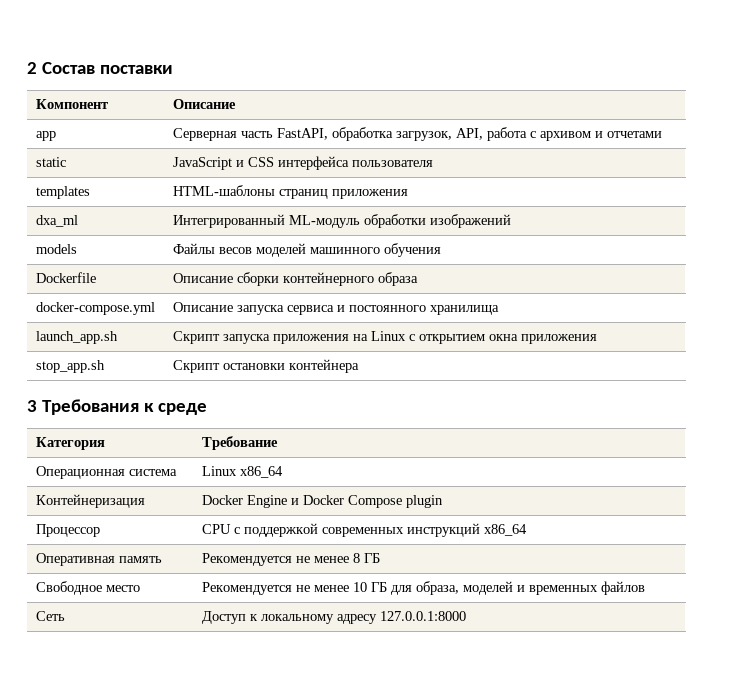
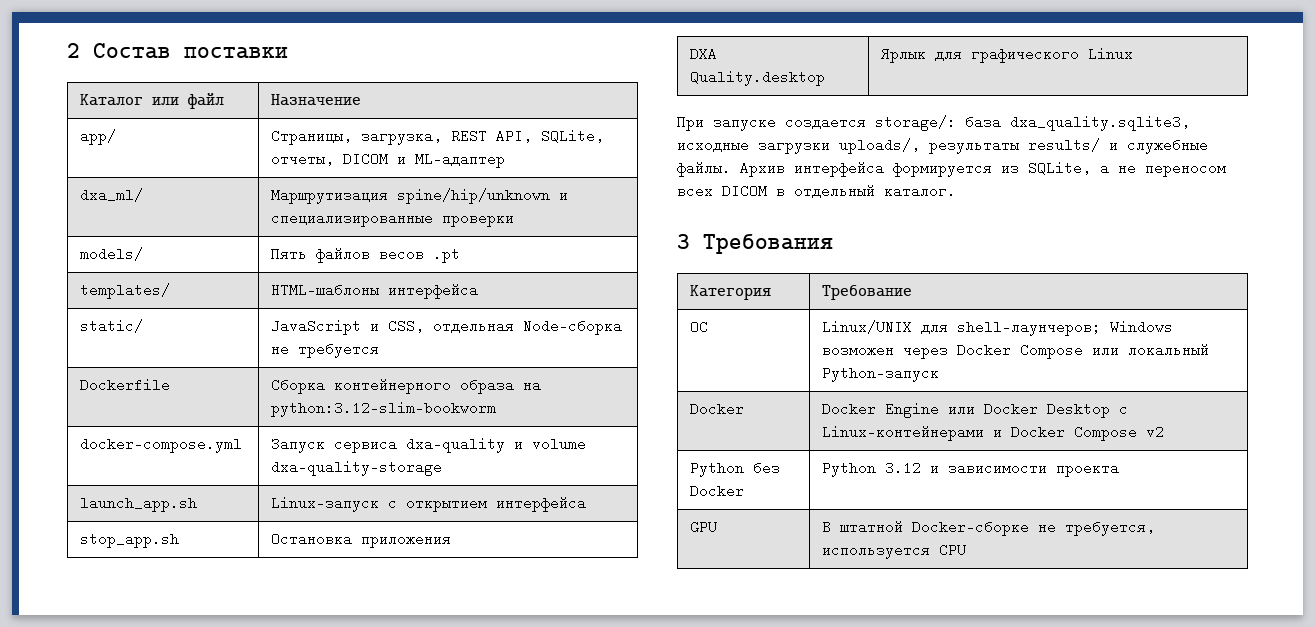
[35,99,108,109] [172,99,236,109] [35,131,56,141] [172,127,662,141] [35,157,66,167] [172,156,433,170] [35,186,90,199] [172,185,408,199] [35,215,78,227] [172,214,511,228] [35,244,77,254] [172,243,441,257] Компонент | Описание // app | Серверная часть FastAPI, обработка загрузок, API, работа с архивом и отчетами // static | JavaScript и CSS интерфейса пользователя // templates | HTML-шаблоны страниц приложения // dxa_ml | Интегрированный ML-модуль обработки изображений // models | Файлы весов моделей машинного обучения -> [80,93,225,109] [271,94,362,106] [80,129,117,145] [271,127,605,145] [271,150,506,168] [80,188,144,202] [271,186,569,204] [271,209,515,227] [80,247,144,261] [271,245,461,263] [80,283,171,299] [271,281,479,299] [80,319,144,333] [271,317,623,335] [271,340,380,358] Каталог или файл | Назначение // app/ | Страницы, загрузка, REST API, SQLite, отчеты, DICOM и ML-адаптер // dxa_ml/ | Маршрутизация spine/hip/unknown и специализированные проверки // models/ | Пять файлов весов .pt // templates/ | HTML-шаблоны интерфейса // static/ | JavaScript и CSS, отдельная Node-сборка не требуется
[172,272,279,286] Описание сборки -> [271,376,326,394] Сборка
(418, 279) none -> [523,376,542,393] [271,401,497,417] на python:3.12-slim-bookworm
[172,302,499,315] [35,331,118,344] [172,331,597,344] [35,360,105,373] [172,359,359,373] Описание запуска сервиса и постоянного хранилища // launch_app.sh | Скрипт запуска приложения на Linux с открытием окна приложения // stop_app.sh | Скрипт остановки контейнера -> [271,435,587,453] [271,460,443,476] [80,496,198,512] [271,494,587,512] [80,532,180,548] [271,530,452,548] [690,47,718,61] [690,70,826,86] [881,45,1134,63] [677,113,1190,131] [677,136,1208,154] [677,159,1226,177] [677,182,956,199] Запуск сервиса dxa-quality и volume dxa-quality-storage // launch_app.sh | Linux-запуск с открытием интерфейса // stop_app.sh | Остановка приложения // DXA Quality.desktop | Ярлык для графического Linux // При запуске создается storage/: база dxa_quality.sqlite3, исходные загрузки uploads/, результаты results/ и служебные файлы. Архив интерфейса формируется из SQLite, а не переносом всех DICOM в отдельный каталог.
[143,403,207,415] к среде -> (833, 244) none
[35,466,177,479] [201,466,283,478] [35,494,145,508] [201,495,443,508] [35,524,100,537] [201,523,527,537] [35,553,162,566] [201,553,380,566] [35,581,140,595] [201,581,645,595] [35,611,65,621] [201,611,466,624] Операционная система | Linux x86_64 // Контейнеризация | Docker Engine и Docker Compose plugin // Процессор | CPU с поддержкой современных инструкций x86_64 // Оперативная память | Рекомендуется не менее 8 ГБ // Свободное место | Рекомендуется не менее 10 ГБ для образа, моделей и временных файлов // Сеть | Доступ к локальному адресу 127.0.0.1:8000 -> [690,318,709,335] [822,318,1174,336] [822,341,1210,359] [822,364,940,382] [690,402,745,416] [822,400,1129,418] [822,423,1165,441] [690,459,781,477] [690,484,745,498] [822,459,1120,477] [690,520,718,534] [822,518,1156,536] [822,541,967,559] ОС | Linux/UNIX для shell-лаунчеров; Windows возможен через Docker Compose или локальный Python-запуск // Docker | Docker Engine или Docker Desktop с Linux-контейнерами и Docker Compose v2 // Python без Docker | Python 3.12 и зависимости проекта // GPU | В штатной Docker-сборке не требуется, используется CPU

